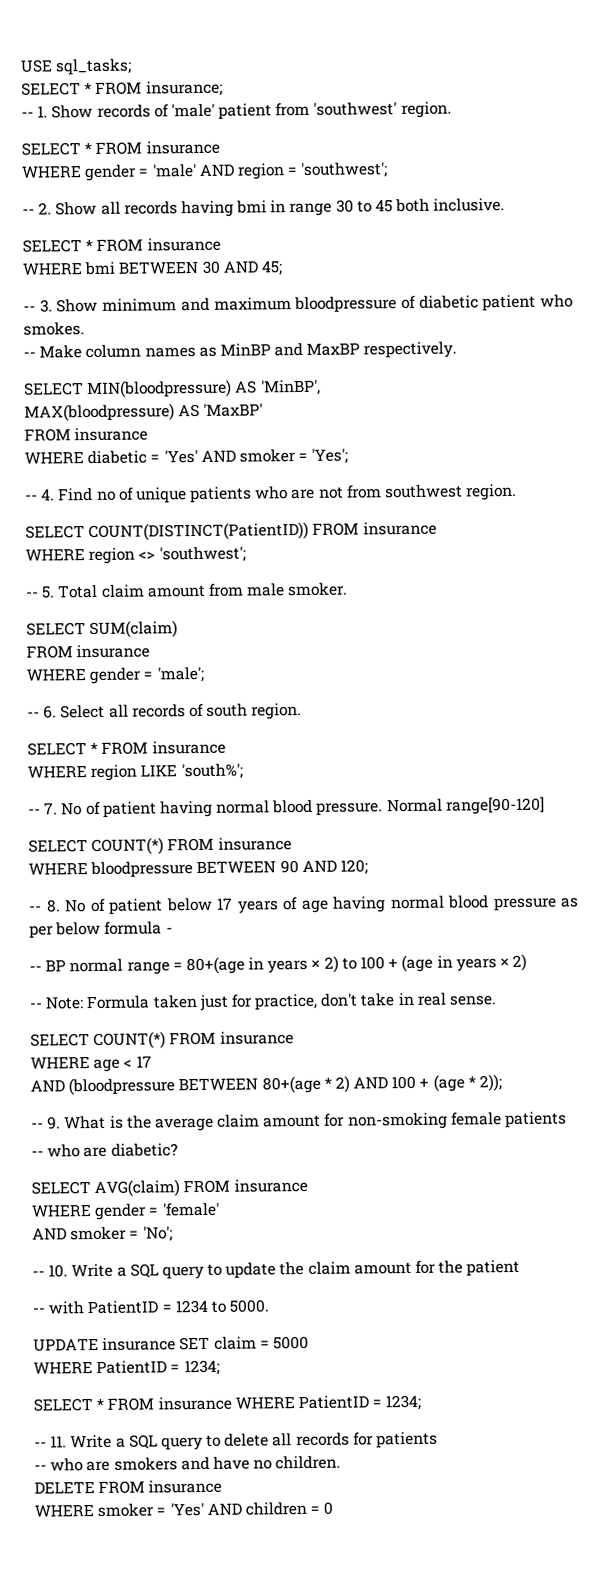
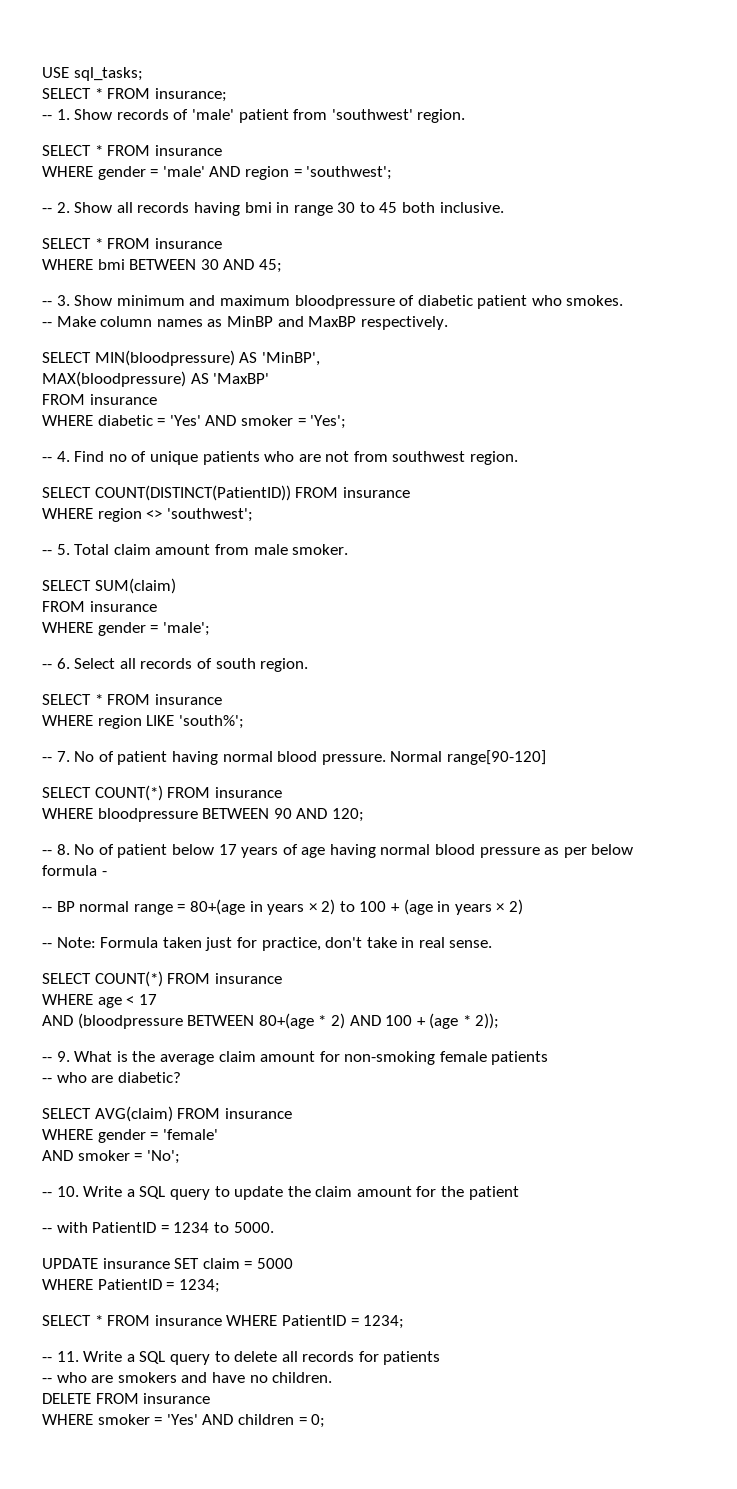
[323,1501,334,1515] 0 -> [311,1414,326,1428] 0;

